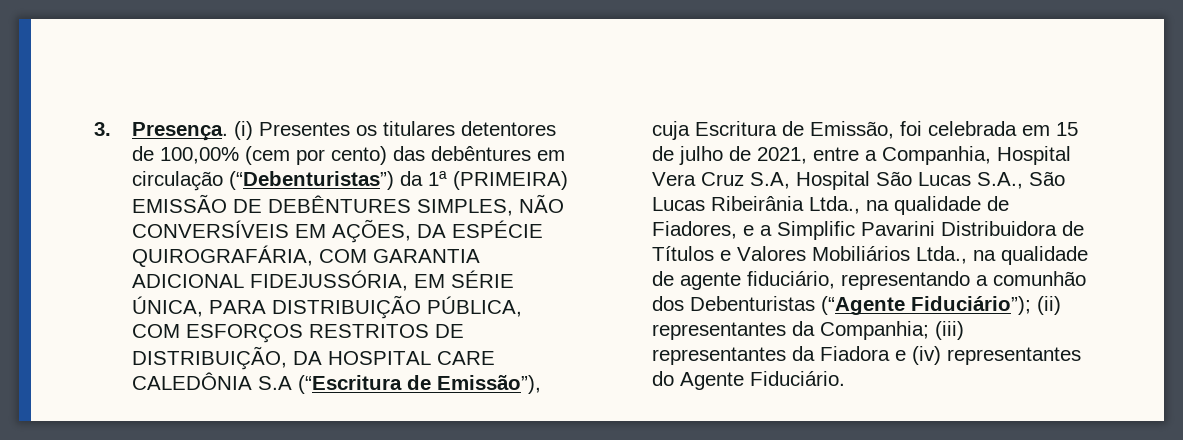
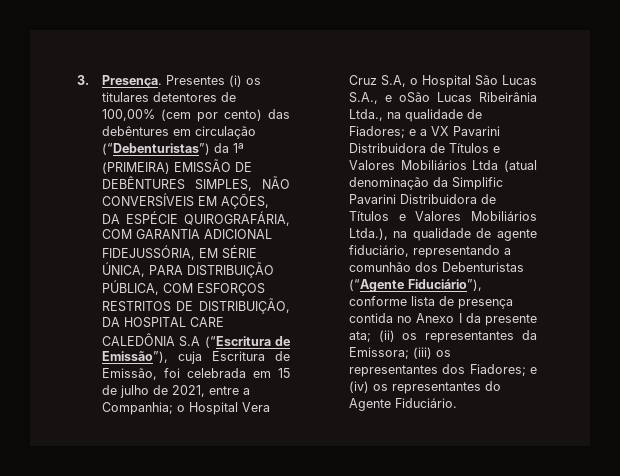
[233,121,350,140] (i) Presentes -> [165,75,242,87] Presentes (i)
[881,146,991,165] Companhia, -> [101,402,185,415] Companhia; o
(790, 180) none -> [409,78,418,85] o
[1028,171,1065,186] São -> [384,92,430,103] e oSão
[651,221,737,239] Fiadores, -> [348,126,405,138] Fiadores;
(772, 230) none -> [430,126,500,136] [348,143,500,153] [348,160,537,172] [348,177,448,190] VX Pavarini Distribuidora de Títulos e Valores Mobiliários Ltda (atual denominação da
[915,246,967,264] Ltda., -> [348,228,388,240] Ltda.),
[910,296,1061,315] [651,321,964,340] [651,346,890,365] Fiduciário”); (ii) representantes da Companhia; (iii) representantes da Fiadora -> [407,279,482,291] [348,296,513,309] [348,313,537,326] [348,330,537,343] [348,347,451,359] [348,364,526,377] Fiduciário”), conforme lista de presença contida no Anexo I da presente ata; (ii) os representantes da Emissora; (iii) os representantes dos Fiadores;
(941, 355) none -> [372,384,388,391] os

